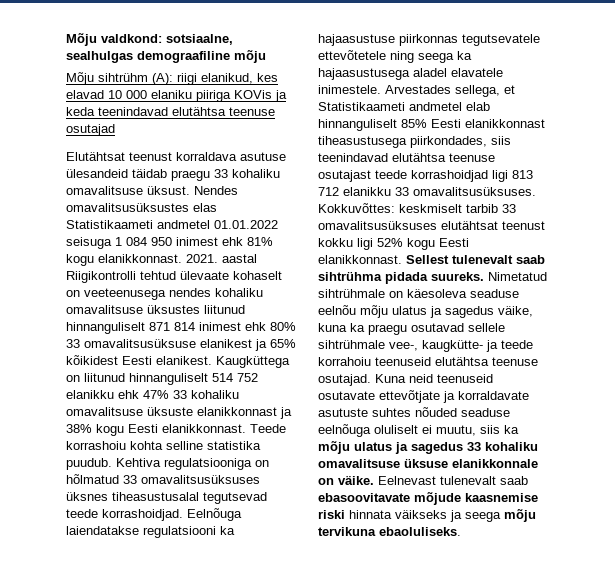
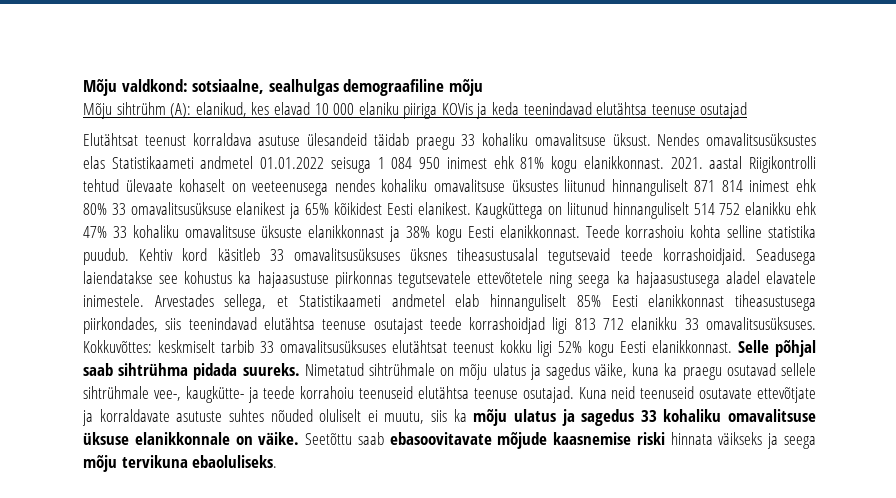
[177,73,197,85] riigi -> (192, 110) none
[116,458,269,470] [66,474,260,484] [66,492,267,504] [66,508,242,521] [66,526,216,538] Kehtiva regulatsiooniga on hõlmatud 33 omavalitsusüksuses üksnes tiheasustusalal tegutsevad teede korrashoidjad. Eelnõuga laiendatakse regulatsiooni -> [139,248,816,265] [83,271,233,284] Kehtiv kord käsitleb 33 omavalitsusüksuses üksnes tiheasustusalal tegutsevaid teede korrashoidjaid. Seadusega laiendatakse see kohustus
[406,255,513,264] Sellest tulenevalt -> [738,340,817,357] Selle põhjal
[407,289,519,298] [318,305,356,315] käesoleva seaduse eelnõu -> (455, 371) none
[461,408,510,417] [318,424,371,437] seaduse eelnõuga -> (313, 415) none
[378,476,496,485] Eelnevast tulenevalt -> [305,432,353,445] Seetõttu

